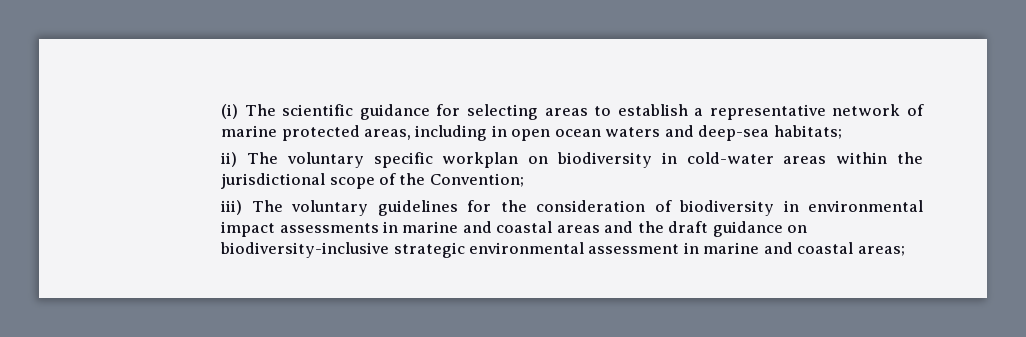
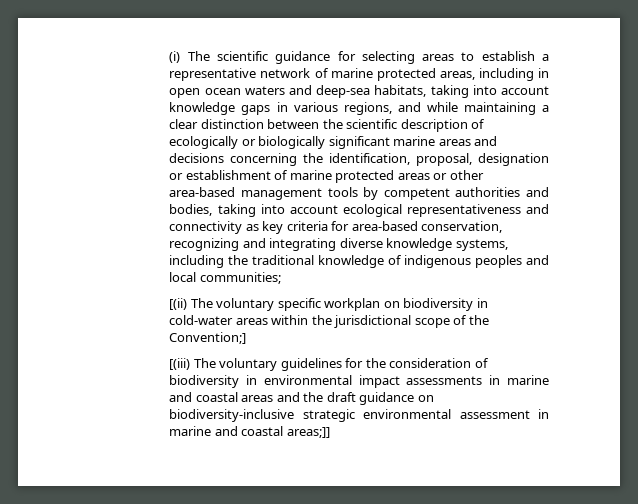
[773,125,842,139] [221,152,238,167] habitats; // ii) -> [374,85,550,98] [169,102,550,115] [169,119,486,132] [169,136,498,149] [169,153,549,166] [169,170,484,183] [169,187,549,200] [169,204,549,217] [169,221,503,234] [169,238,508,251] [169,255,549,268] [169,272,281,284] [169,298,188,310] habitats, taking into account knowledge gaps in various regions, and while maintaining a clear distinction between the scientific description of ecologically or biologically significant marine areas and decisions concerning the identification, proposal, designation or establishment of marine protected areas or other area-based management tools by competent authorities and bodies, taking into account ecological representativeness and connectivity as key criteria for area-based conservation, recognizing and integrating diverse knowledge systems, including the traditional knowledge of indigenous peoples and local communities; // [(ii)
[429,173,524,187] [221,200,243,215] Convention; // iii) -> [169,332,247,344] [169,358,191,370] Convention;] // [(iii)
[857,246,905,256] areas; -> [286,427,330,438] areas;]]

